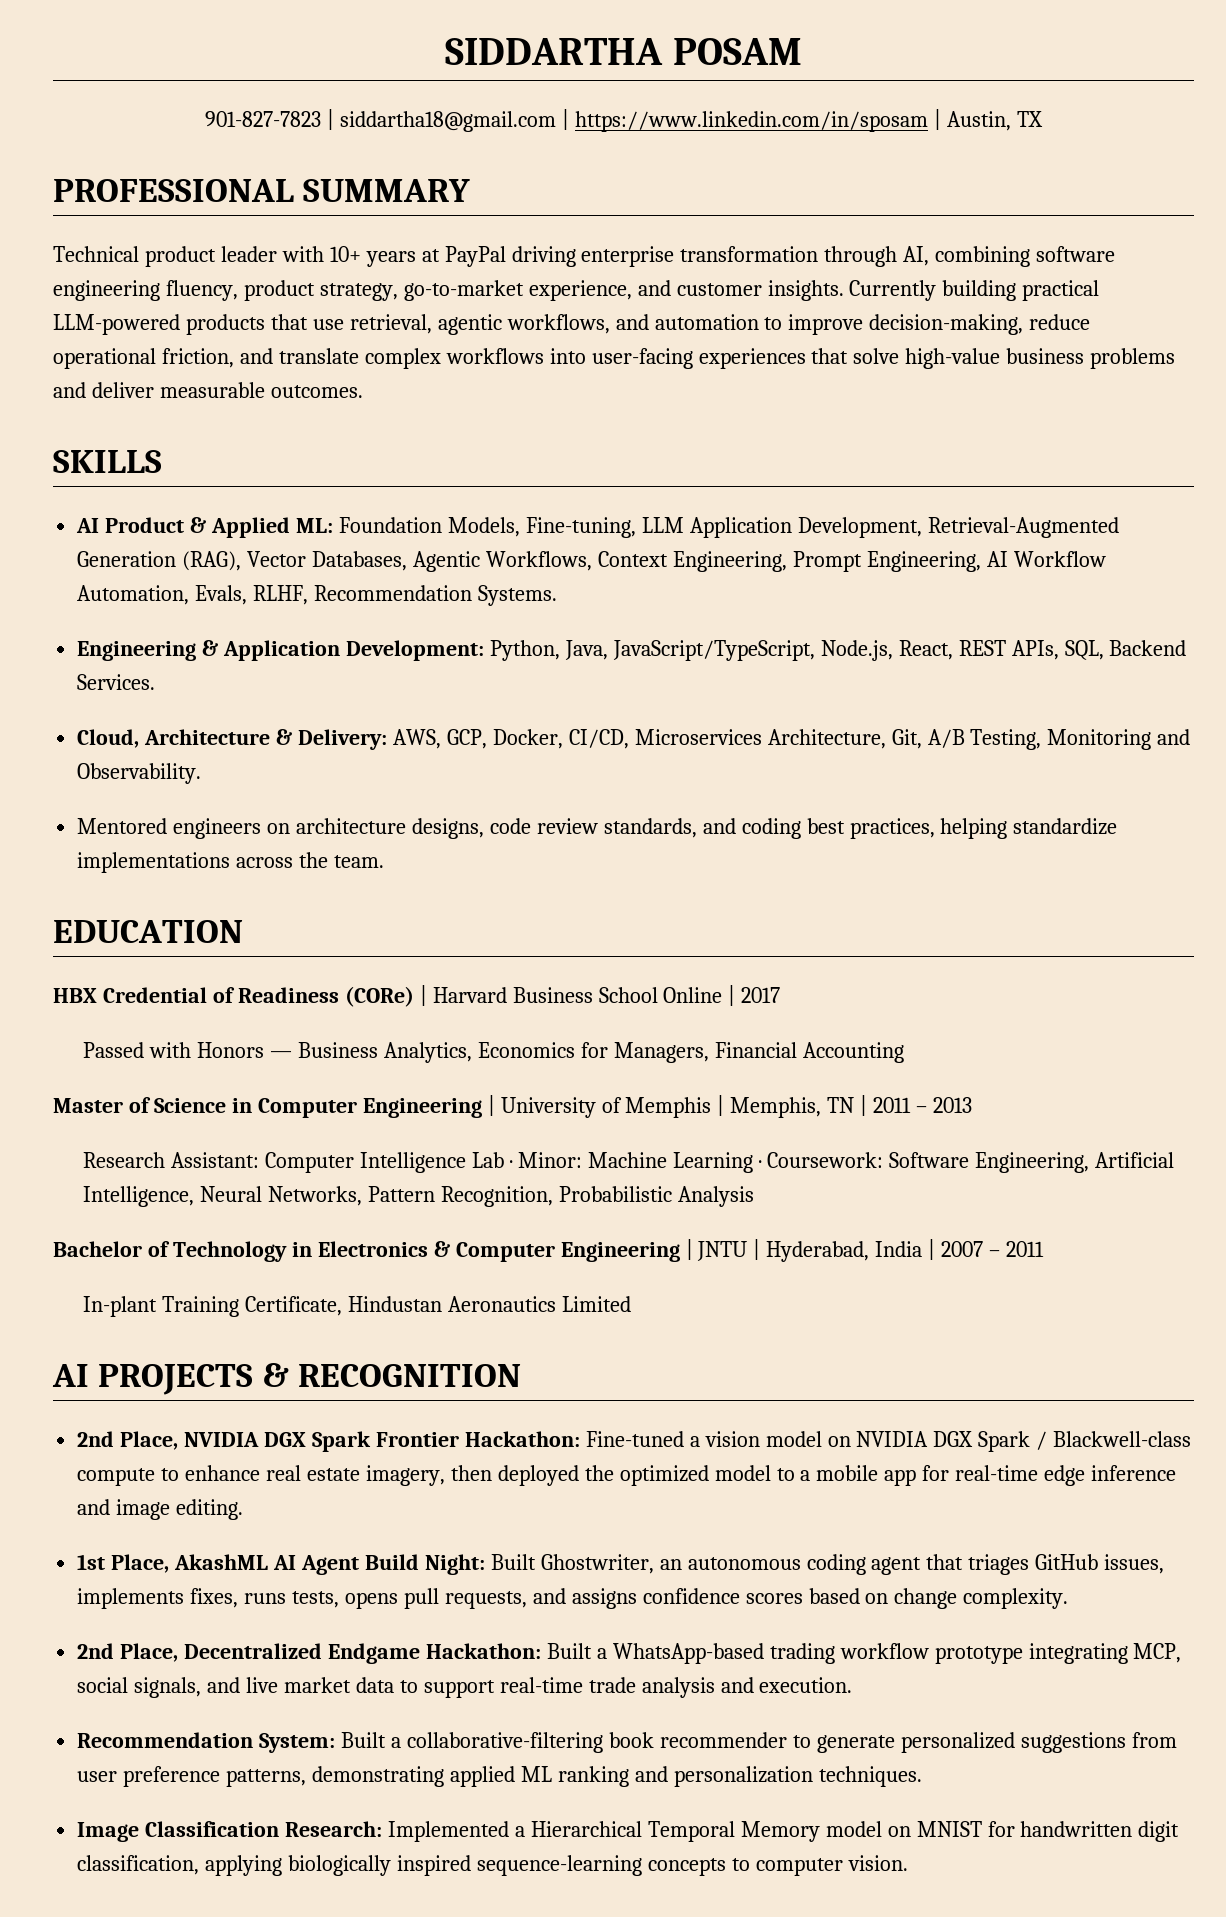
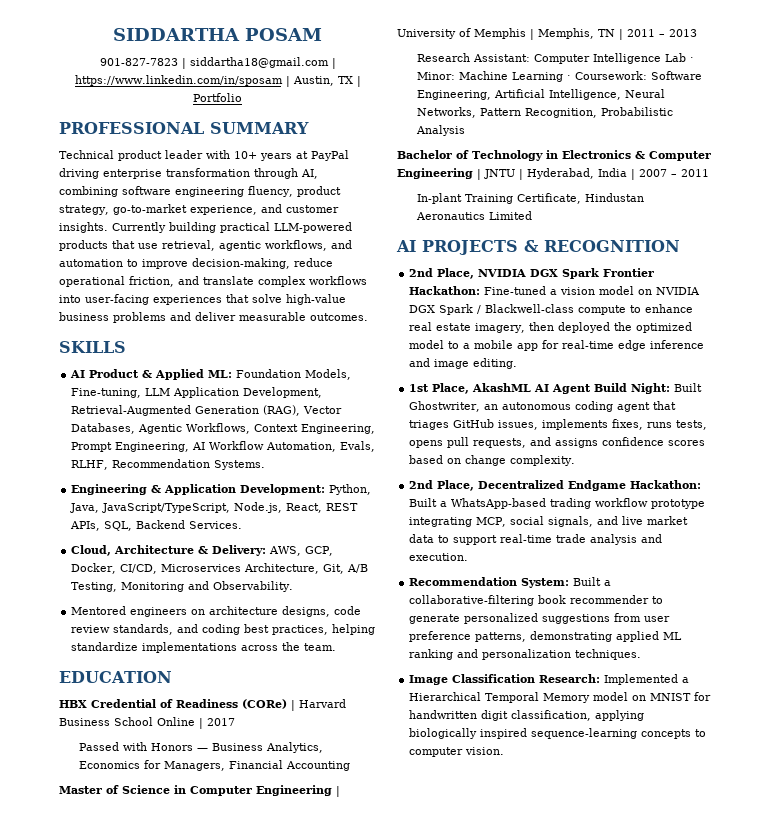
(1043, 119) none -> [356,76,361,87] [193,93,242,102] | Portfolio

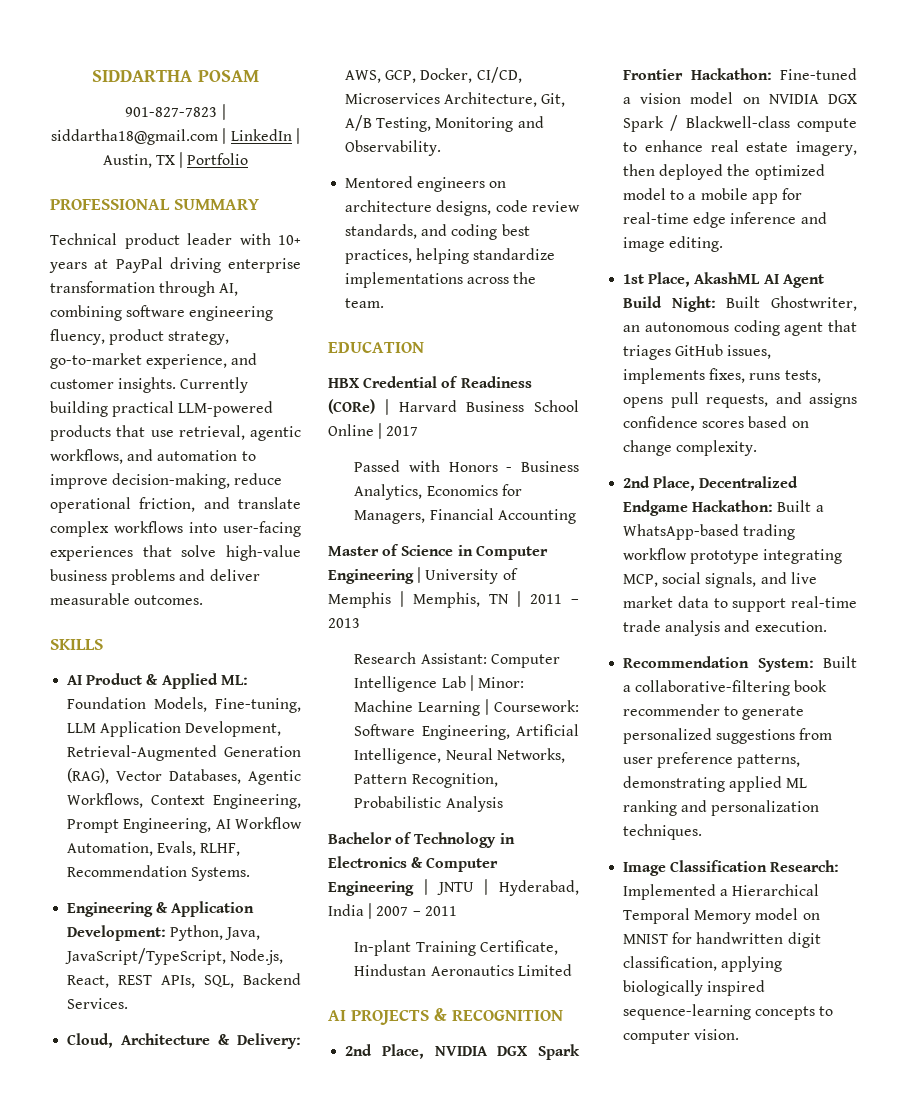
[74,75,283,86] https://www.linkedin.com/in/sposam -> [230,129,292,141] LinkedIn
[196,748,208,751] — -> [506,467,513,472] -
[689,57,694,62] · -> [469,675,474,691] |
[566,75,571,80] · -> [485,699,490,715] |

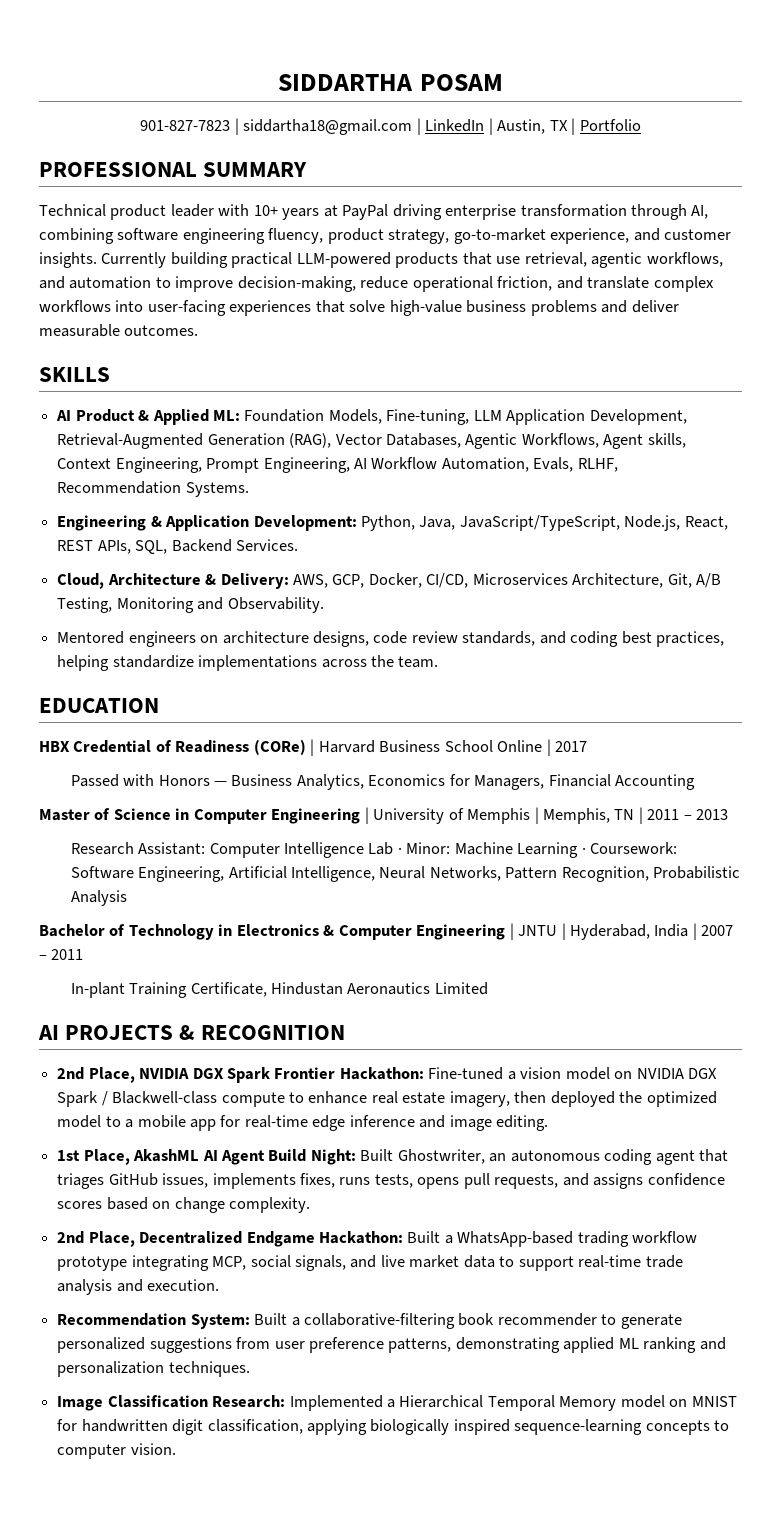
(144, 800) none -> [603,433,686,449] Agent skills,
[506,467,513,472] - -> [213,781,227,786] —
[469,675,474,691] | -> [397,847,402,854] ·
[485,699,490,715] | -> [581,847,586,854] ·

